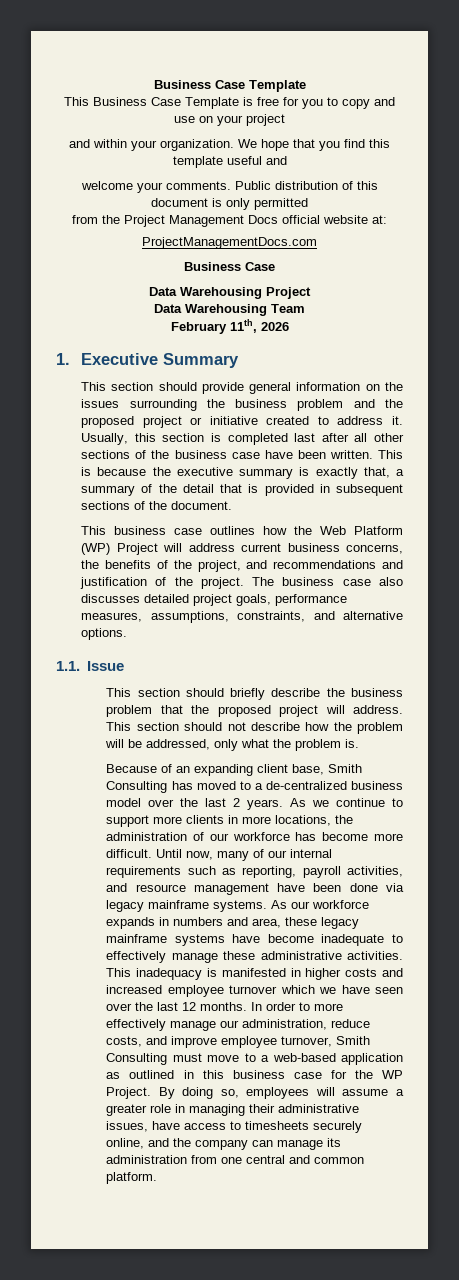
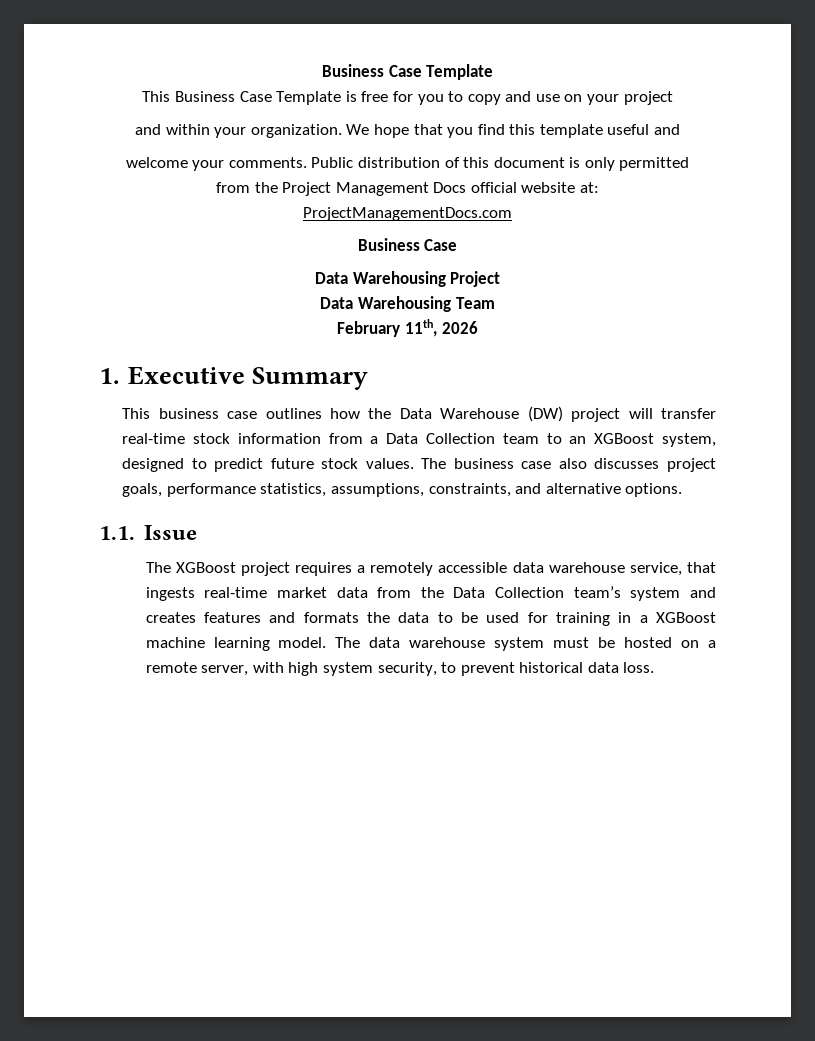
[81,382,403,394] [81,399,403,411] [81,416,403,428] [81,433,404,445] [81,450,403,459] [81,467,404,479] [81,484,403,496] [81,501,233,510] // This section should provide general information on the issues surrounding the business problem and the proposed project or initiative created to address it. Usually, this section is completed last after all other sections of the business case have been written. This is because the executive summary is exactly that, a summary of the detail that is provided in subsequent sections of the document. -> (368, 378) none
[320,526,404,535] [81,543,404,555] [81,560,404,572] [80,577,244,589] Web Platform (WP) Project will address current business concerns, the benefits of the project, and recommendations and justification of the project. -> [399,406,716,422] [122,433,717,447] [122,458,414,472] Data Warehouse (DW) project will transfer real-time stock information from a Data Collection team to an XGBoost system, designed to predict future stock values.
[144,594,190,603] detailed -> (660, 463) none
[81,612,143,622] measures, -> [260,483,327,497] statistics,
[106,688,403,700] [106,705,403,717] [106,722,403,734] [105,739,360,751] [106,764,363,776] [106,781,403,793] [106,798,403,810] [106,815,354,827] [106,832,404,841] [106,849,333,861] [106,866,403,878] [106,883,405,895] [106,900,370,912] [106,917,360,929] [106,934,403,946] [106,951,403,963] [106,968,403,980] [106,985,404,997] [106,1002,344,1011] [106,1019,371,1031] [106,1036,371,1048] [106,1053,403,1065] [106,1070,403,1079] [106,1087,404,1099] [106,1104,360,1116] [106,1121,363,1133] [106,1138,342,1150] [106,1155,365,1164] [106,1172,158,1184] This section should briefly describe the business problem that the proposed project will address. This section should not describe how the problem will be addressed, only what the problem is. // Because of an expanding client base, Smith Consulting has moved to a de-centralized business model over the last 2 years. As we continue to support more clients in more locations, the administration of our workforce has become more difficult. Until now, many of our internal requirements such as reporting, payroll activities, and resource management have been done via legacy mainframe systems. As our workforce expands in numbers and area, these legacy mainframe systems have become inadequate to effectively manage these administrative activities. This inadequacy is manifested in higher costs and increased employee turnover which we have seen over the last 12 months. In order to more effectively manage our administration, reduce costs, and improve employee turnover, Smith Consulting must move to a web-based application as outlined in this business case for the WP Project. By doing so, employees will assume a greater role in managing their administrative issues, have access to timesheets securely online, and the company can manage its administration from one central and common platform. -> [145,562,716,576] [145,586,716,601] [145,612,717,626] [145,637,716,651] [145,662,655,676] The XGBoost project requires a remotely accessible data warehouse service, that ingests real-time market data from the Data Collection team’s system and creates features and formats the data to be used for training in a XGBoost machine learning model. The data warehouse system must be hosted on a remote server, with high system security, to prevent historical data loss.

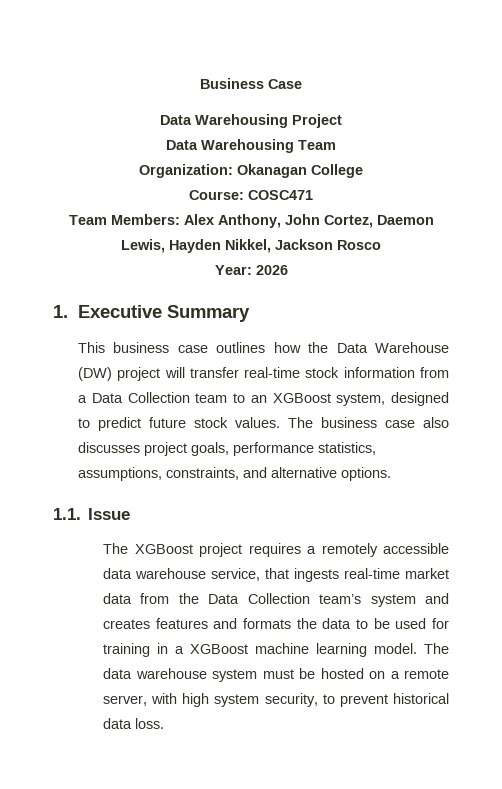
[321,64,494,80] [142,91,673,105] [134,124,681,138] [125,157,690,171] [215,182,600,196] [303,207,512,221] [357,238,458,251] Business Case Template // This Business Case Template is free for you to copy and use on your project // and within your organization. We hope that you find this template useful and // welcome your comments. Public distribution of this document is only permitted // from the Project Management Docs official website at: // ProjectManagementDocs.com // Business Case -> [200,78,302,89] Business Case
[337,319,437,337] February 11th, -> [139,164,363,178] [189,190,313,200] [68,214,434,228] [121,239,381,253] [214,265,252,275] Organization: Okanagan College // Course: COSC471 // Team Members: Alex Anthony, John Cortez, Daemon Lewis, Hayden Nikkel, Jackson Rosco // Year:

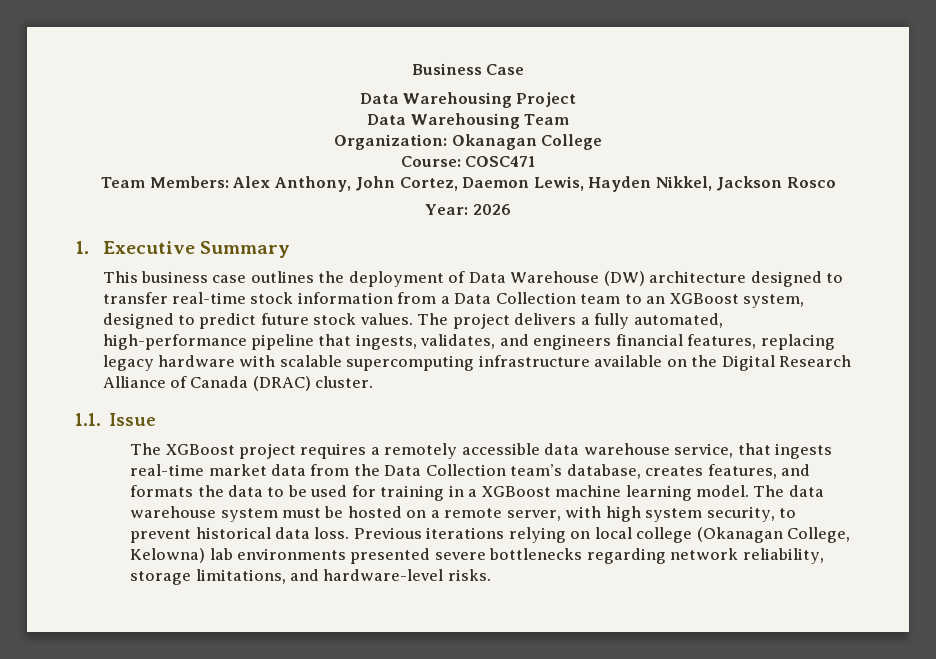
[273,342,449,353] [78,367,185,381] how the Data Warehouse (DW) project will -> [318,271,843,287] the deployment of Data Warehouse (DW) architecture designed to
[321,417,450,428] [78,442,377,456] [78,467,392,481] business case also discusses project goals, performance statistics, assumptions, constraints, and alternative options. -> [452,313,723,329] [102,334,835,350] [102,355,852,371] [102,376,374,391] project delivers a fully automated, high-performance pipeline that ingests, validates, and engineers financial features, replacing legacy hardware with scalable supercomputing infrastructure available on the Digital Research Alliance of Canada (DRAC) cluster.
[370,593,450,607] [103,618,208,629] system and creates features -> [566,464,777,479] database, creates features,
(165, 723) none -> [353,527,851,543] [130,548,824,564] [130,569,491,585] Previous iterations relying on local college (Okanagan College, Kelowna) lab environments presented severe bottlenecks regarding network reliability, storage limitations, and hardware-level risks.

